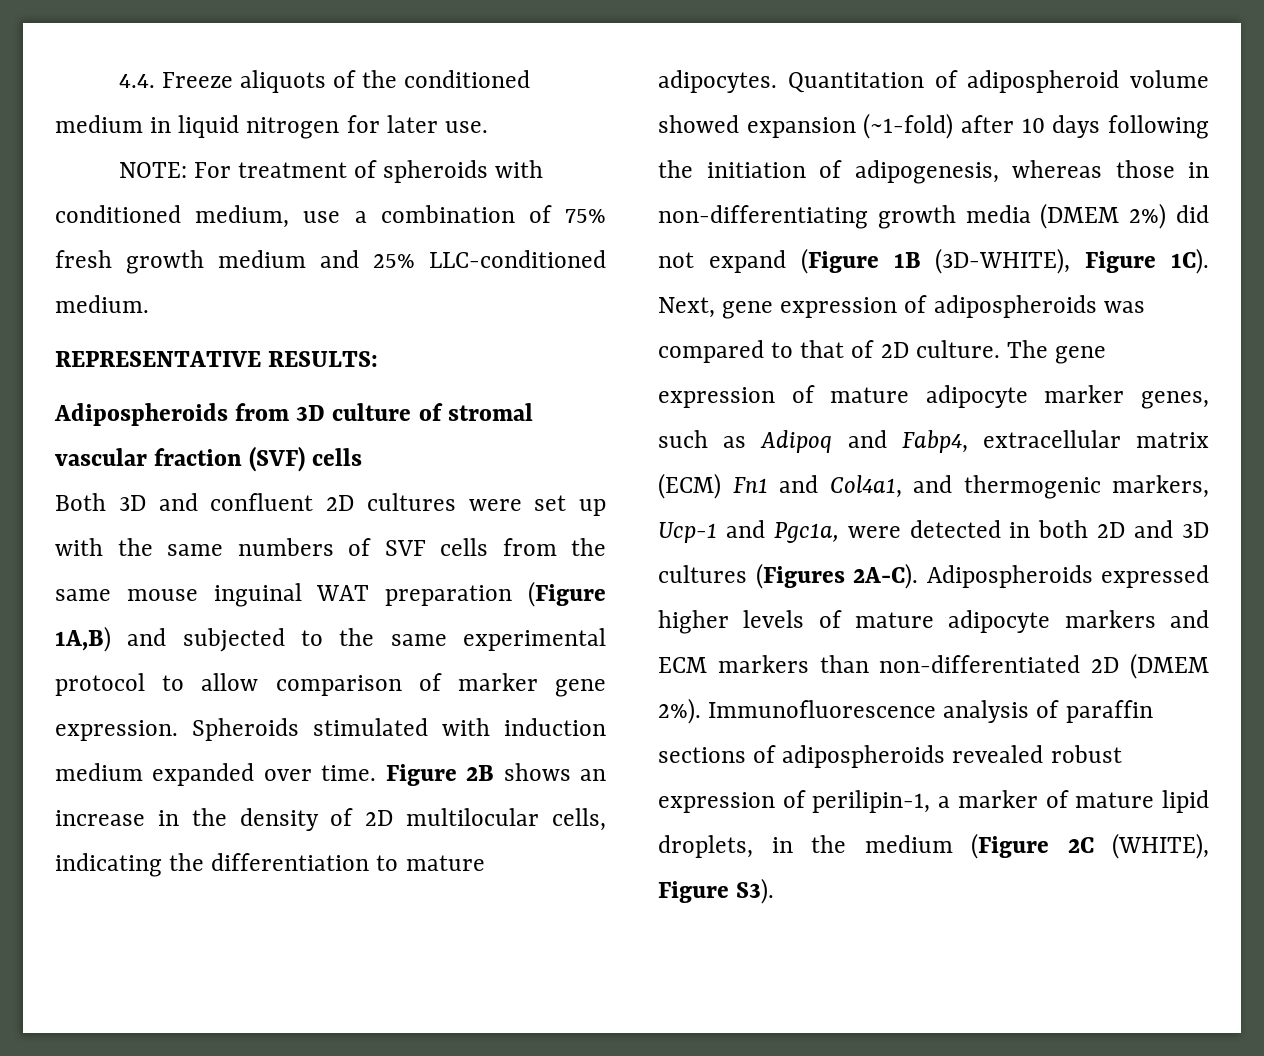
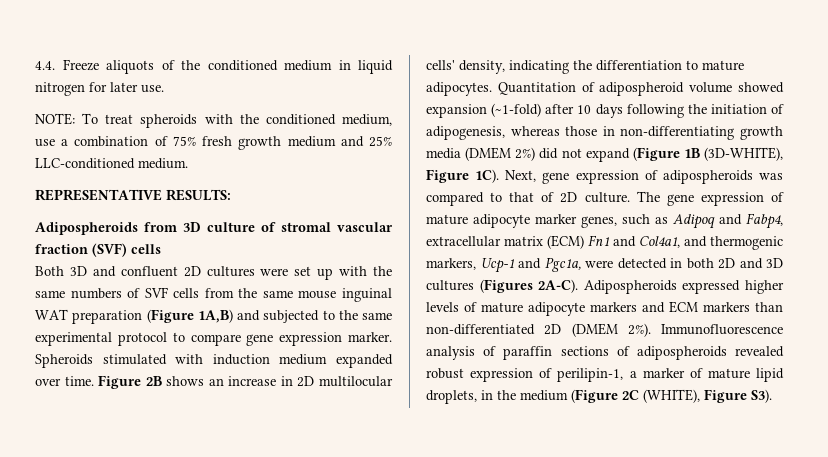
[193,160,378,178] For treatment of -> [82,113,134,124] To treat
(544, 169) none -> [239,114,259,124] the
[201,673,606,697] [55,720,178,741] allow comparison of marker gene expression. -> [190,332,392,346] compare gene expression marker.
[191,808,606,831] the density of 2D multilocular cells, -> [297,376,393,387] [426,60,505,74] 2D multilocular cells' density,

